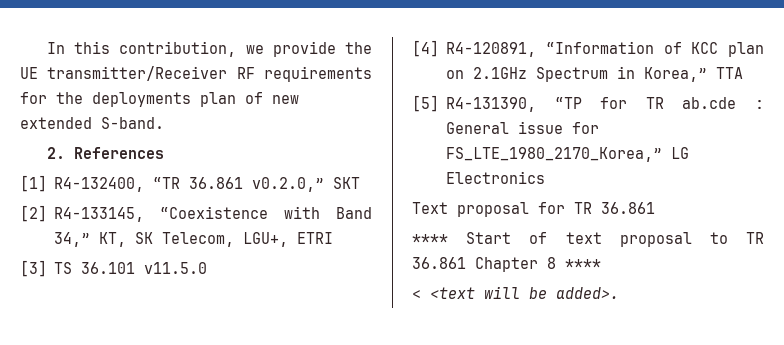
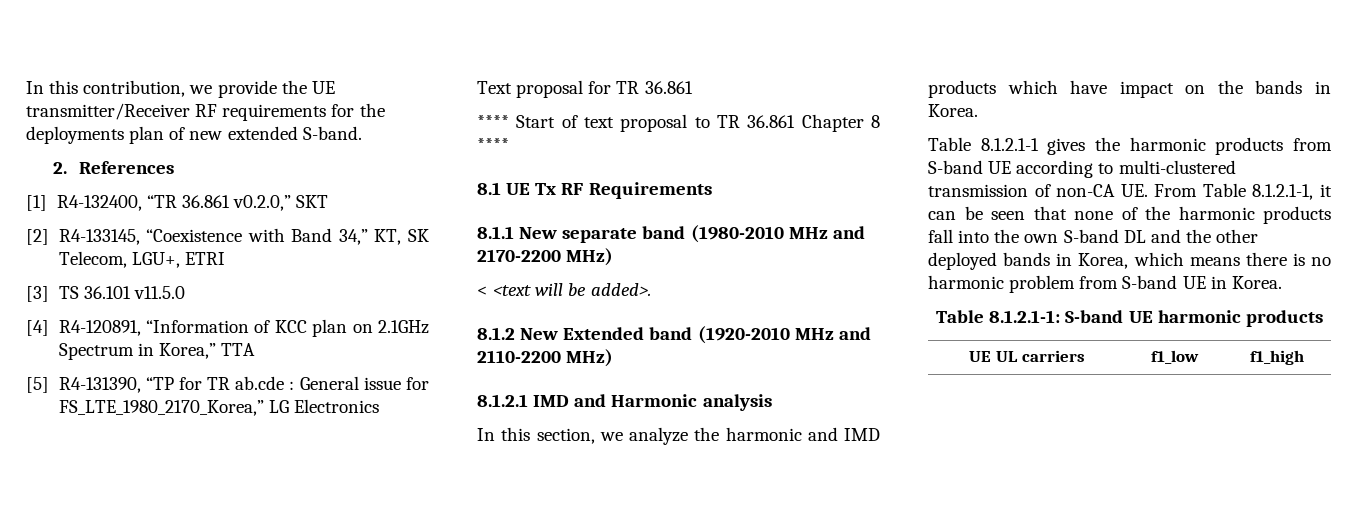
(601, 264) none -> [477,182,712,199] [477,225,865,243] [477,248,614,266] // 8.1 UE Tx RF Requirements // 8.1.1 New separate band (1980-2010 MHz and 2170-2200 MHz)
(619, 293) none -> [477,326,871,344] [477,349,614,367] [477,394,772,411] [477,427,880,445] [928,80,1331,98] [928,104,978,117] [928,137,1332,155] [928,160,1236,178] [928,183,1332,200] [928,206,1331,224] [928,229,1259,243] [928,252,1331,270] [928,275,1282,293] [936,310,1323,327] [969,350,1085,362] [1150,350,1199,364] [1249,350,1304,365] // 8.1.2 New Extended band (1920-2010 MHz and 2110-2200 MHz) // 8.1.2.1 IMD and Harmonic analysis // In this section, we analyze the harmonic and IMD products which have impact on the bands in Korea. // Table 8.1.2.1-1 gives the harmonic products from S-band UE according to multi-clustered transmission of non-CA UE. From Table 8.1.2.1-1, it can be seen that none of the harmonic products fall into the own S-band DL and the other deployed bands in Korea, which means there is no harmonic problem from S-band UE in Korea. // Table 8.1.2.1-1: S-band UE harmonic products // UE UL carriers | f1_low | f1_high

